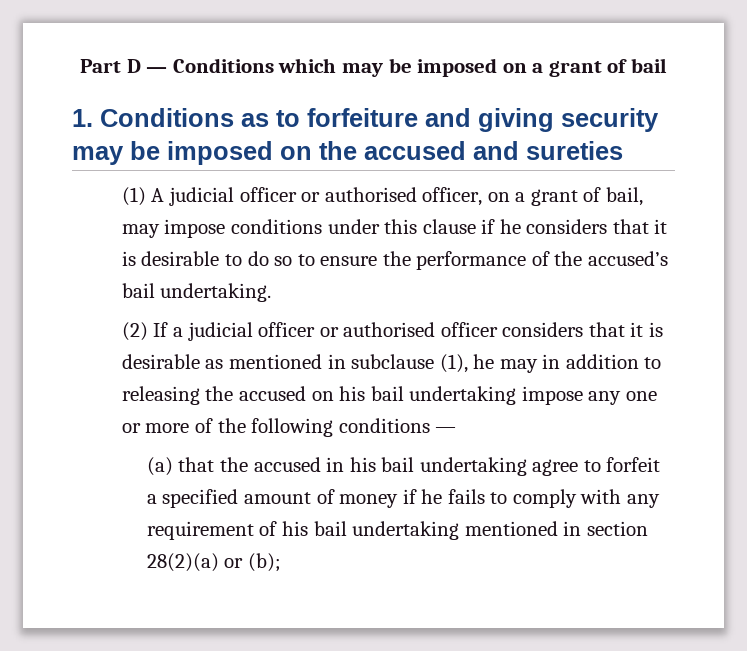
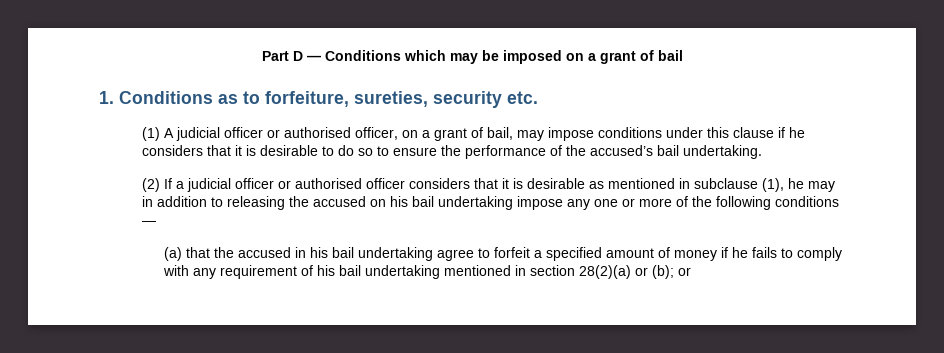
[307,108,659,132] [72,141,623,165] forfeiture and giving security may be imposed on the accused and sureties -> [265,91,538,108] forfeiture, sureties, security etc.
(281, 562) none -> [677,267,691,276] or

